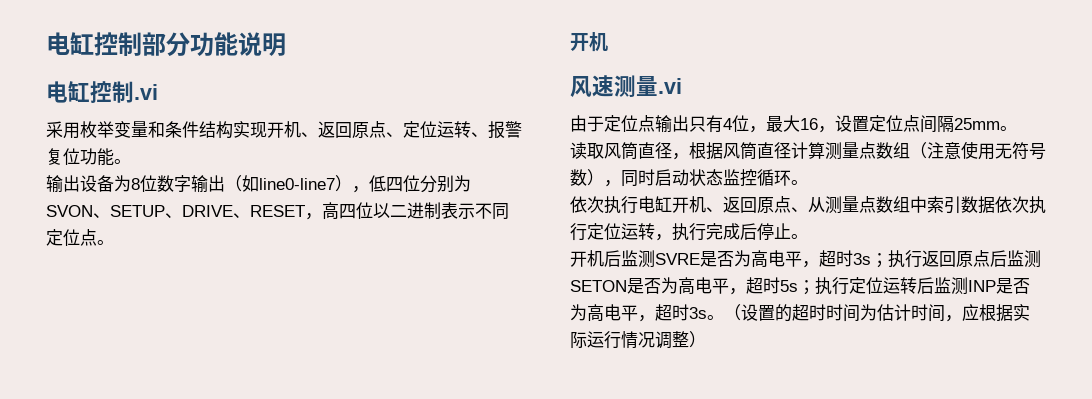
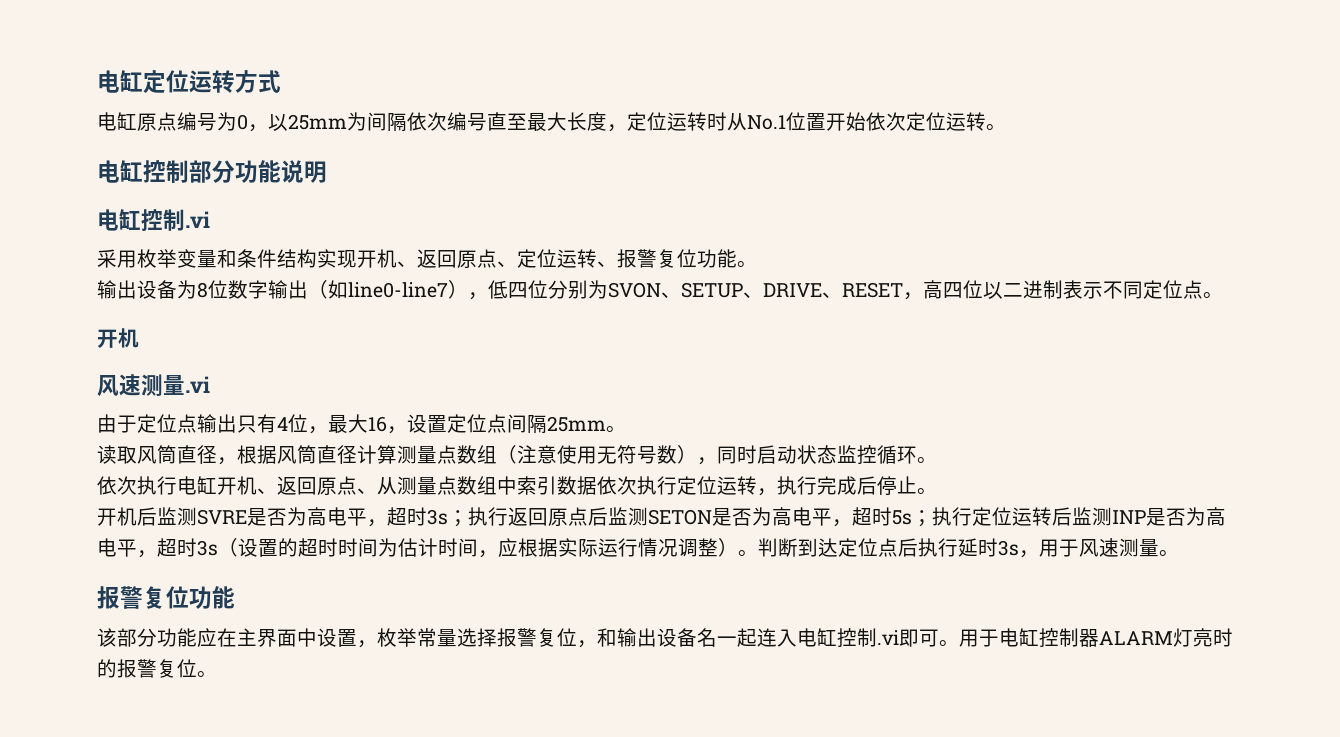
[46,32,94,55] 电缸 -> [97,70,281,94] [97,112,1006,132] [97,160,143,183] 电缸定位运转方式 // 电缸原点编号为0，以25mm为间隔依次编号直至最大长度，定位运转时从No.1位置开始依次定位运转。 // 电缸
[707,315,724,320] 。 -> (218, 548) none
(706, 339) none -> [738,538,1179,558] [97,586,235,609] [97,628,1233,648] [97,659,217,678] 。判断到达定位点后执行延时3s，用于风速测量。 // 报警复位功能 // 该部分功能应在主界面中设置，枚举常量选择报警复位，和输出设备名一起连入电缸控制.vi即可。用于电缸控制器ALARM灯亮时的报警复位。

